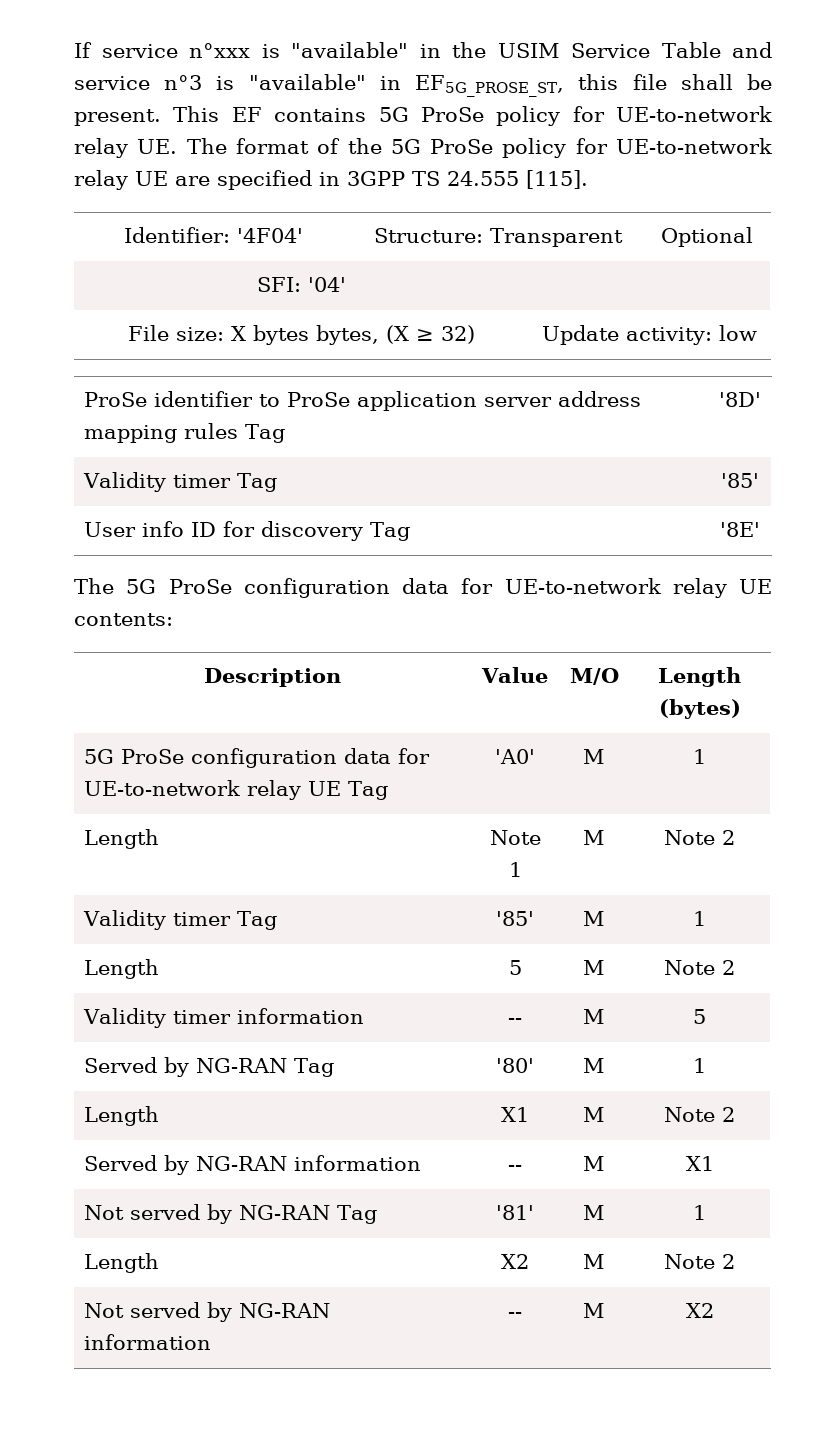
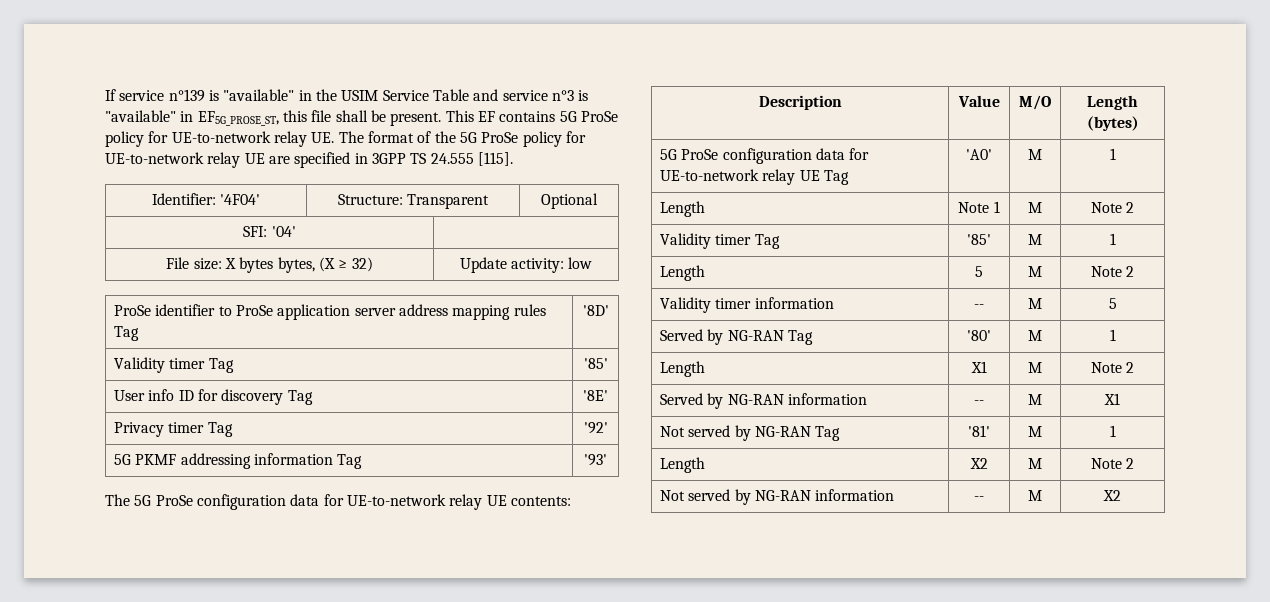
[189,43,251,58] n°xxx -> [168,89,205,102] n°139
(760, 529) none -> [114,422,233,437] [583,422,608,434] [114,453,363,469] [584,454,607,466] // Privacy timer Tag | '92' // 5G PKMF addressing information Tag | '93'

